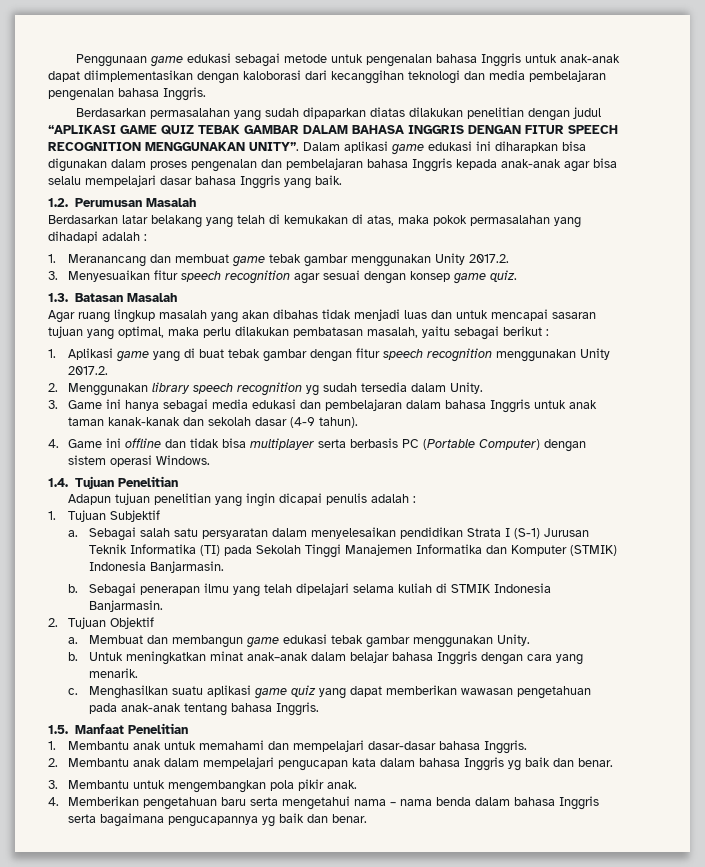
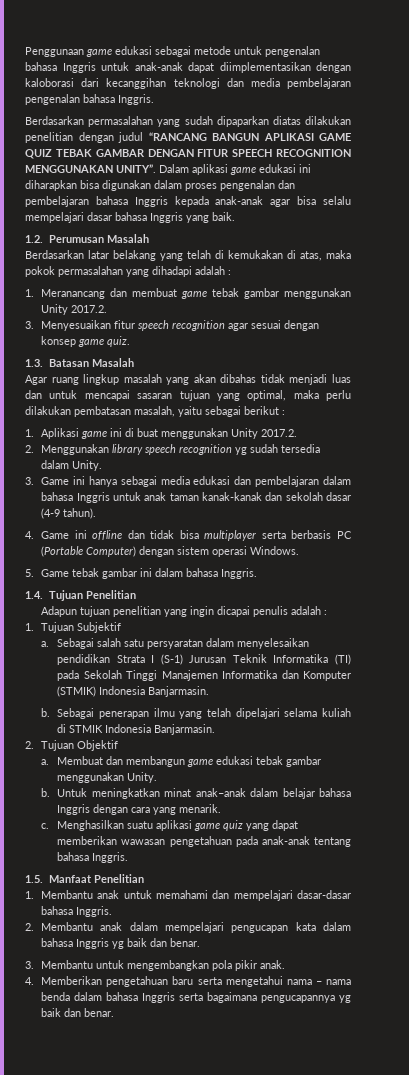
[48,125,116,134] “APLIKASI -> [148,132,314,141] “RANCANG BANGUN APLIKASI
[303,125,464,134] DALAM BAHASA INGGRIS -> (145, 153) none
[153,351,181,362] yang -> [110,428,123,437] ini
[228,348,493,362] tebak gambar dengan fitur speech recognition -> (159, 432) none
(211, 460) none -> [25,568,258,579] // 5. Game tebak gambar ini dalam bahasa Inggris.

